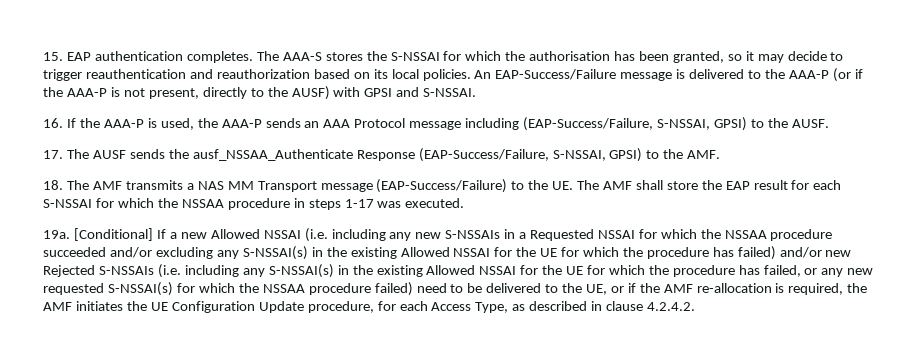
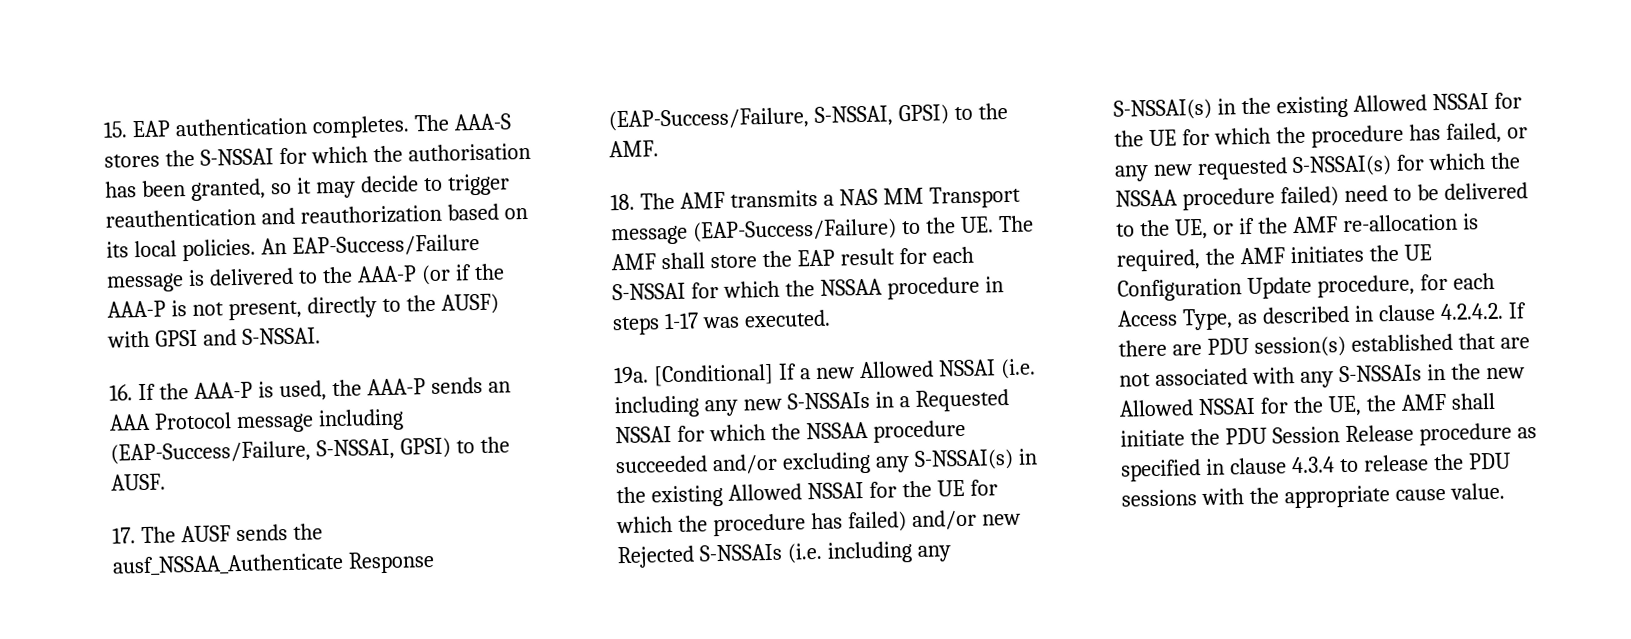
(695, 306) none -> [1507,302,1527,319] [1118,332,1530,358] [1119,363,1525,388] [1119,392,1496,417] [1120,422,1537,447] [1120,452,1511,482] [1121,482,1506,509] If there are PDU session(s) established that are not associated with any S-NSSAIs in the new Allowed NSSAI for the UE, the AMF shall initiate the PDU Session Release procedure as specified in clause 4.3.4 to release the PDU sessions with the appropriate cause value.

